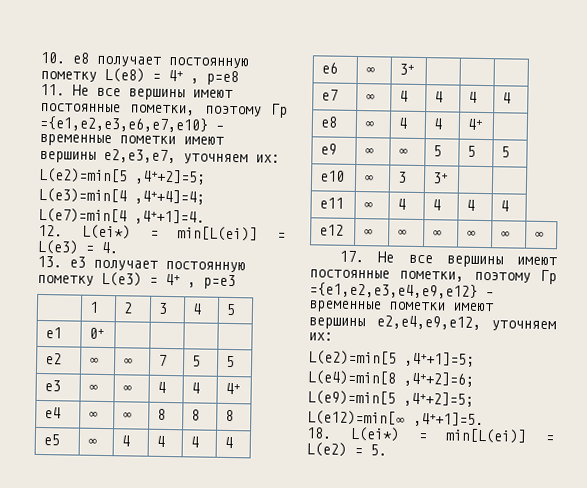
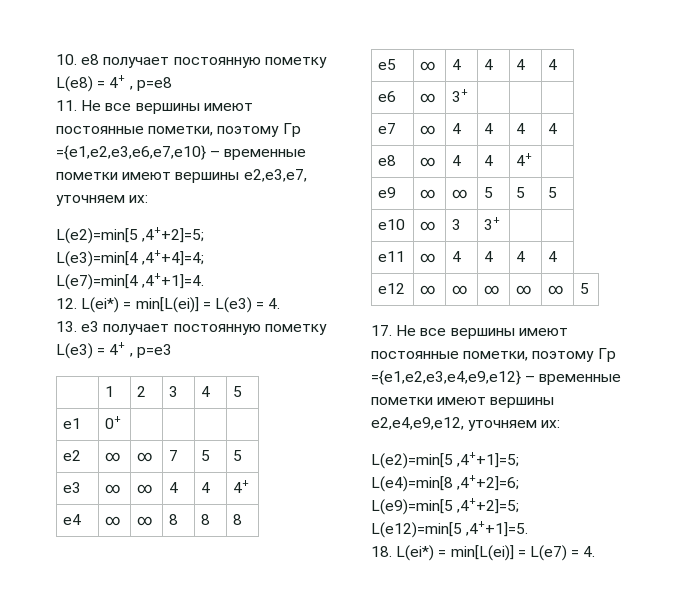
[533,231,545,238] ∞ -> [580,283,590,294] 5
[307,410,406,426] L(e12)=min[∞ -> [371,522,462,538] L(e12)=min[5
[306,442,387,457] L(e2) = 5. -> [529,545,596,561] L(e7) = 4.

